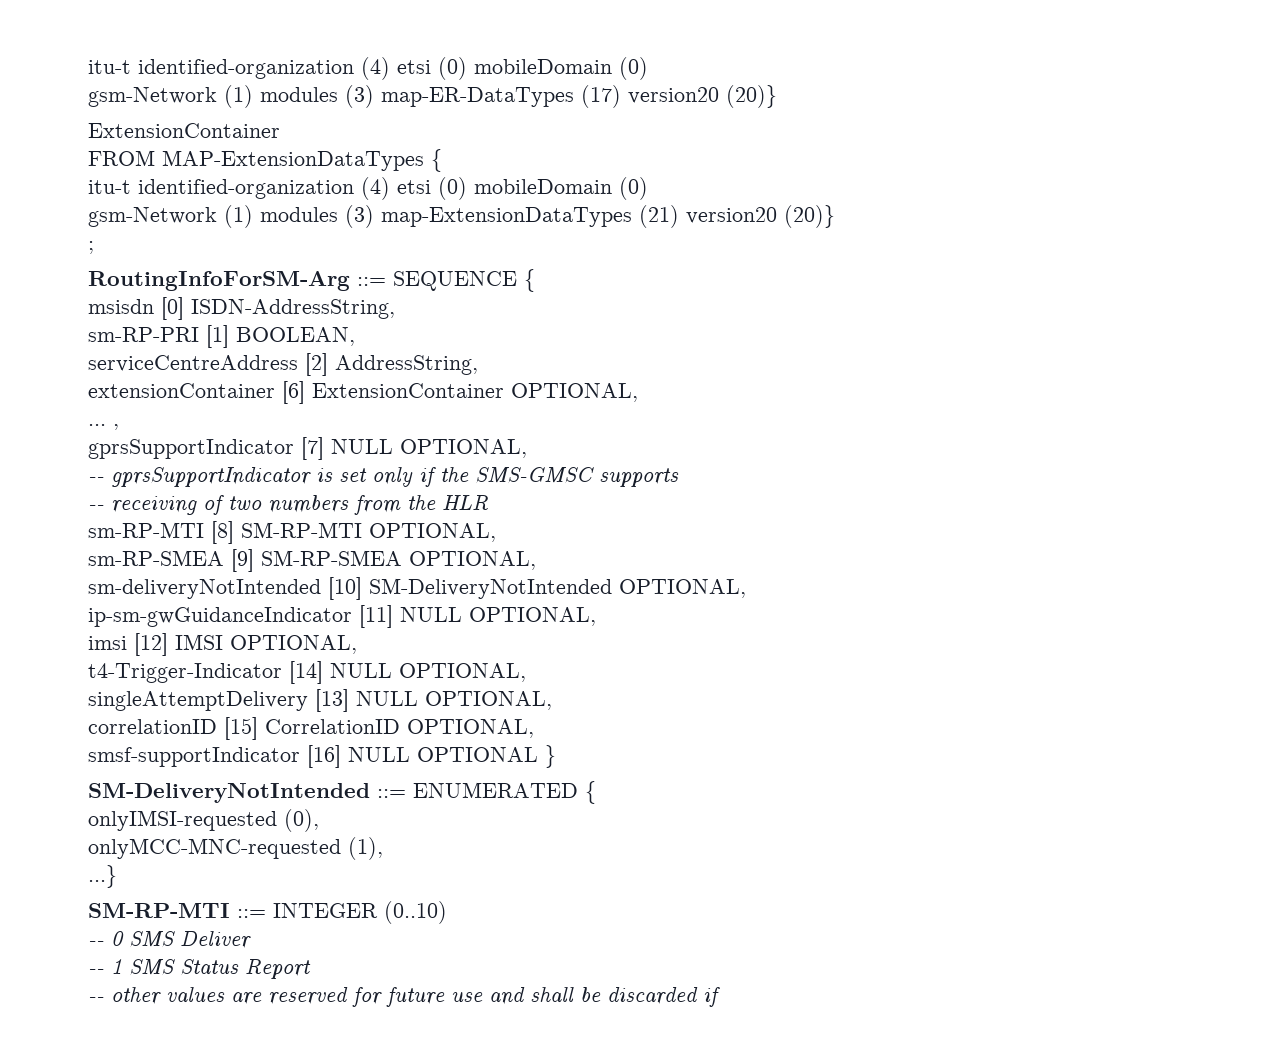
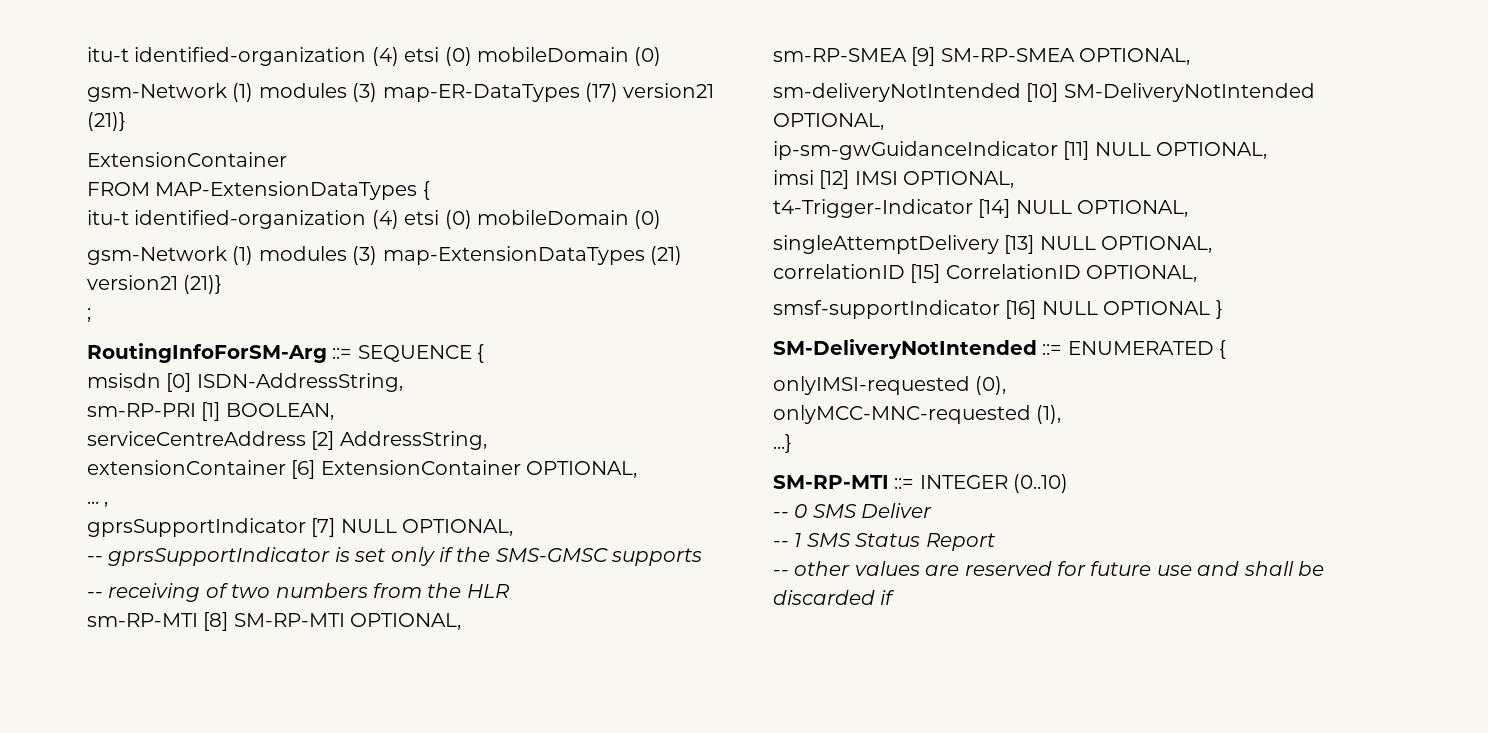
[628,85,777,108] version20 (20)} -> [623,83,715,98] [87,112,126,131] version21 (21)}
[686,205,835,228] version20 (20)} -> [87,275,223,294] version21 (21)}

